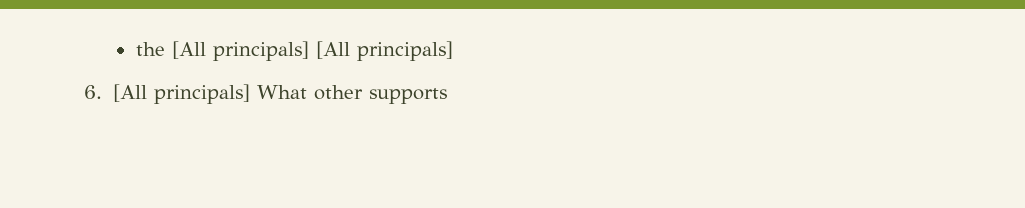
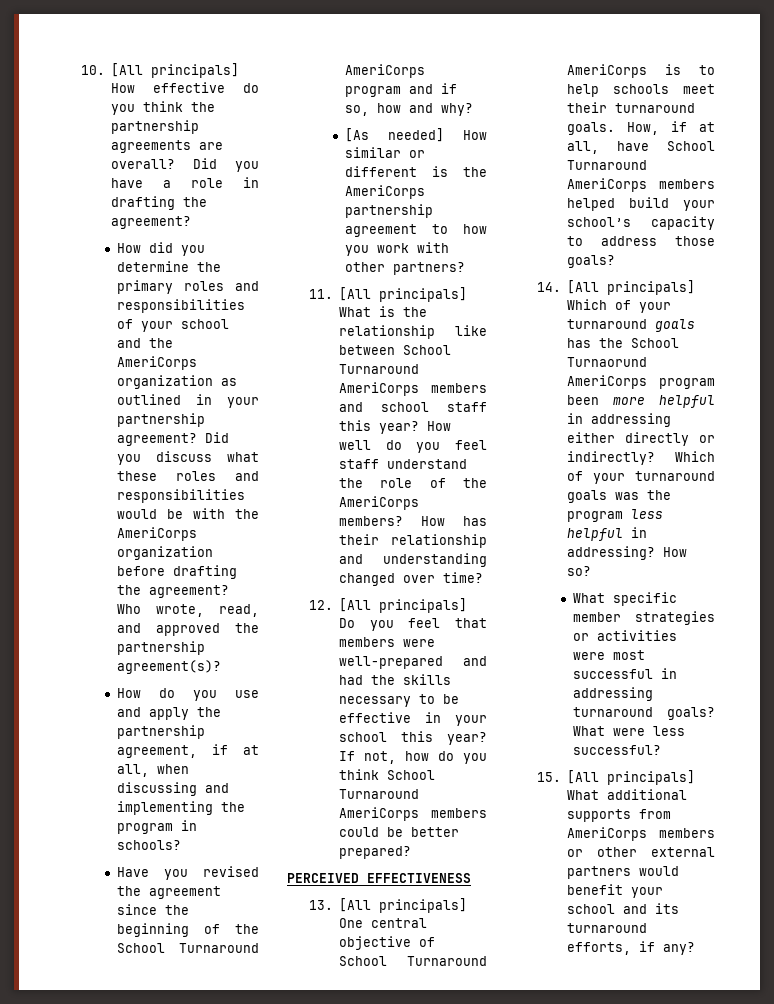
[135,41,453,61] [84,84,448,104] the [All principals] [All principals] // 6. [All principals] What other supports -> [80,63,240,78] [111,82,259,93] [111,101,216,115] [111,120,200,134] [111,140,224,153] [111,158,259,172] [111,177,259,188] [111,196,208,210] [111,216,192,229] [116,242,205,256] [116,261,221,272] [116,280,259,294] [116,299,245,313] [116,319,229,332] [116,338,173,348] [116,356,197,370] [116,375,237,389] [116,394,259,408] [116,413,205,427] [116,432,229,446] [116,451,259,465] [116,471,259,481] [116,489,245,503] [116,508,259,519] [116,527,197,541] [116,546,213,560] [116,565,237,579] [116,585,229,598] [116,604,259,617] [116,623,259,636] [116,641,205,655] [116,660,221,674] [116,688,259,701] [116,707,221,720] [116,725,205,739] [116,744,259,758] [116,764,189,777] [116,782,229,796] [116,801,245,815] [116,820,197,834] [116,840,181,850] [116,866,259,880] [116,886,221,899] [116,904,189,915] [116,923,259,937] [116,943,259,953] [344,64,425,78] [344,83,457,97] [344,103,473,116] [344,128,487,142] [344,147,425,158] [344,166,487,177] [344,185,425,199] [344,204,433,218] [344,224,487,237] [344,242,449,256] [344,262,465,275] [308,287,468,302] [339,306,428,317] [339,325,487,339] [339,345,452,355] [339,364,420,374] [339,382,487,396] [339,402,487,412] [339,420,452,434] [339,440,487,453] [339,459,468,469] [339,478,487,488] [339,496,420,510] [339,516,487,526] [339,534,487,548] [339,553,487,567] [339,572,484,586] [308,598,468,613] [339,618,487,631] [339,637,436,647] [339,656,487,669] [339,674,452,685] [339,694,460,707] [339,712,487,726] [339,731,487,745] [339,751,487,764] [339,769,436,780] [339,789,420,799] [339,807,487,821] [339,827,460,837] [339,846,412,859] [287,873,471,883] [308,898,468,913] [339,918,428,928] [339,936,436,950] [339,956,487,966] [567,64,715,78] [567,84,715,97] [567,102,696,113] [567,121,715,135] [567,141,715,154] [567,160,648,170] [567,178,715,192] [567,197,715,211] [567,216,715,230] [567,236,715,246] [567,255,616,268] [536,280,696,295] [567,299,672,313] [567,319,696,332] [567,338,680,348] [567,357,648,367] [567,375,715,389] [567,395,715,408] [567,413,672,427] [567,432,715,446] [567,451,715,465] [567,471,715,484] [567,490,672,503] [567,509,664,522] [567,527,648,541] [567,546,688,560] [567,566,592,576] [572,592,677,606] [572,611,715,625] [572,630,677,641] [572,650,645,660] [572,668,677,679] [572,687,653,701] [572,707,715,720] [572,726,685,736] [572,745,661,755] [536,770,696,785] [567,789,688,800] [567,809,672,822] [567,827,715,841] [567,847,715,857] [567,866,680,879] [567,884,664,898] [567,903,680,914] [567,923,648,933] [567,941,696,955] 10. [All principals] How effective do you think the partnership agreements are overall? Did you have a role in drafting the agreement? // How did you determine the primary roles and responsibilities of your school and the AmeriCorps organization as outlined in your partnership agreement? Did you discuss what these roles and responsibilities would be with the AmeriCorps organization before drafting the agreement? Who wrote, read, and approved the partnership agreement(s)? // How do you use and apply the partnership agreement, if at all, when discussing and implementing the program in schools? // Have you revised the agreement since the beginning of the School Turnaround AmeriCorps program and if so, how and why? // [As needed] How similar or different is the AmeriCorps partnership agreement to how you work with other partners? // 11. [All principals] What is the relationship like between School Turnaround AmeriCorps members and school staff this year? How well do you feel staff understand the role of the AmeriCorps members? How has their relationship and understanding changed over time? // 12. [All principals] Do you feel that members were well-prepared and had the skills necessary to be effective in your school this year? If not, how do you think School Turnaround AmeriCorps members could be better prepared? // PERCEIVED EFFECTIVENESS // 13. [All principals] One central objective of School Turnaround AmeriCorps is to help schools meet their turnaround goals. How, if at all, have School Turnaround AmeriCorps members helped build your school’s capacity to address those goals? // 14. [All principals] Which of your turnaround goals has the School Turnaorund AmeriCorps program been more helpful in addressing either directly or indirectly? Which of your turnaround goals was the program less helpful in addressing? How so? // What specific member strategies or activities were most successful in addressing turnaround goals? What were less successful? // 15. [All principals] What additional supports from AmeriCorps members or other external partners would benefit your school and its turnaround efforts, if any?

